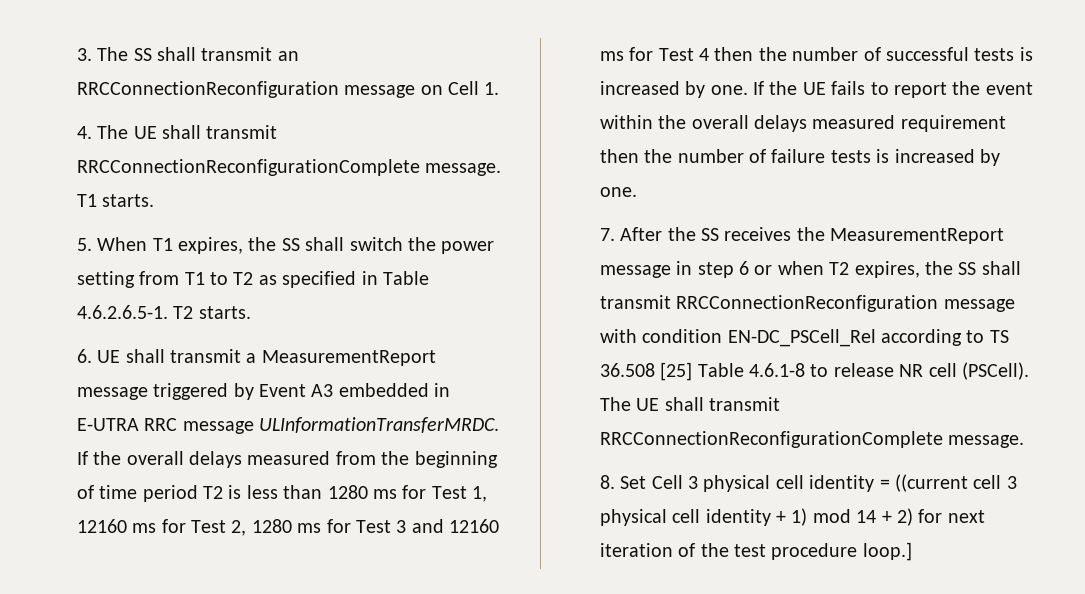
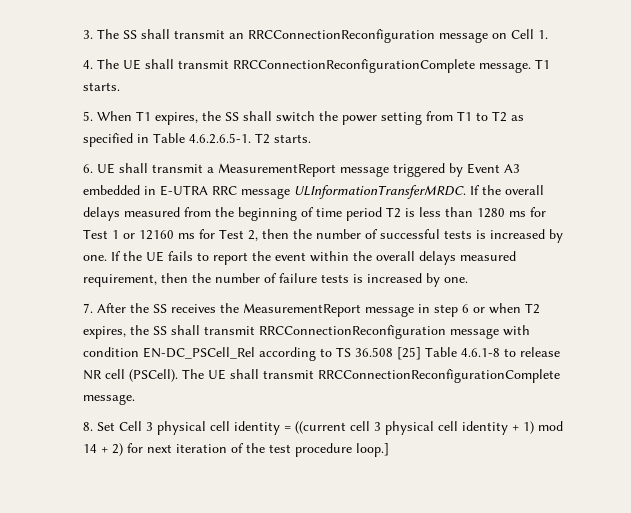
[472,486,488,502] 1, -> [111,230,135,239] 1 or
[251,519,500,533] [599,47,709,61] 1280 ms for Test 3 and 12160 ms for Test 4 -> (258, 235) none
[900,115,1006,132] requirement -> [82,274,157,287] requirement,

